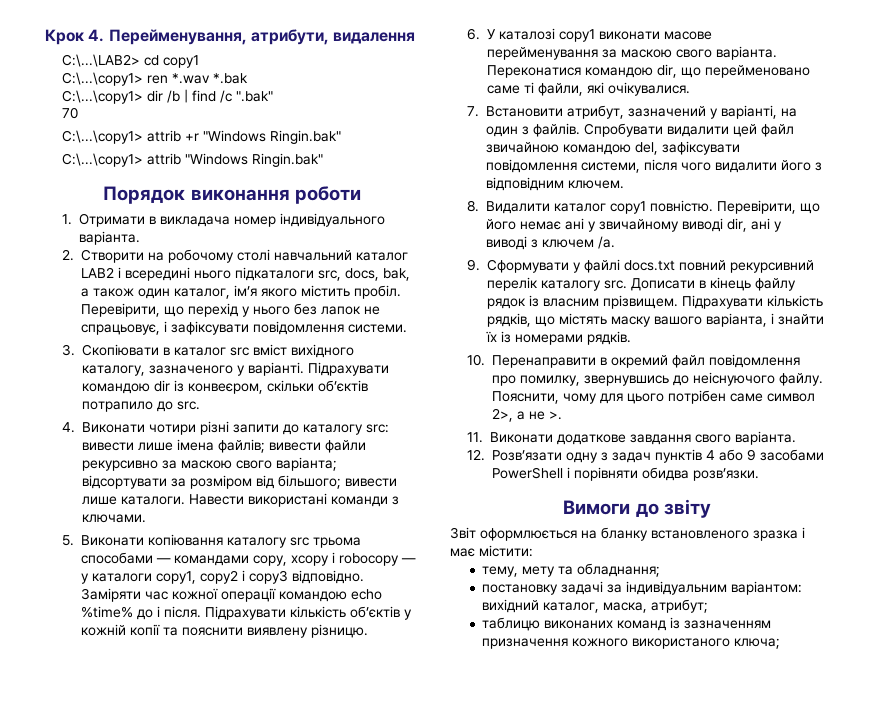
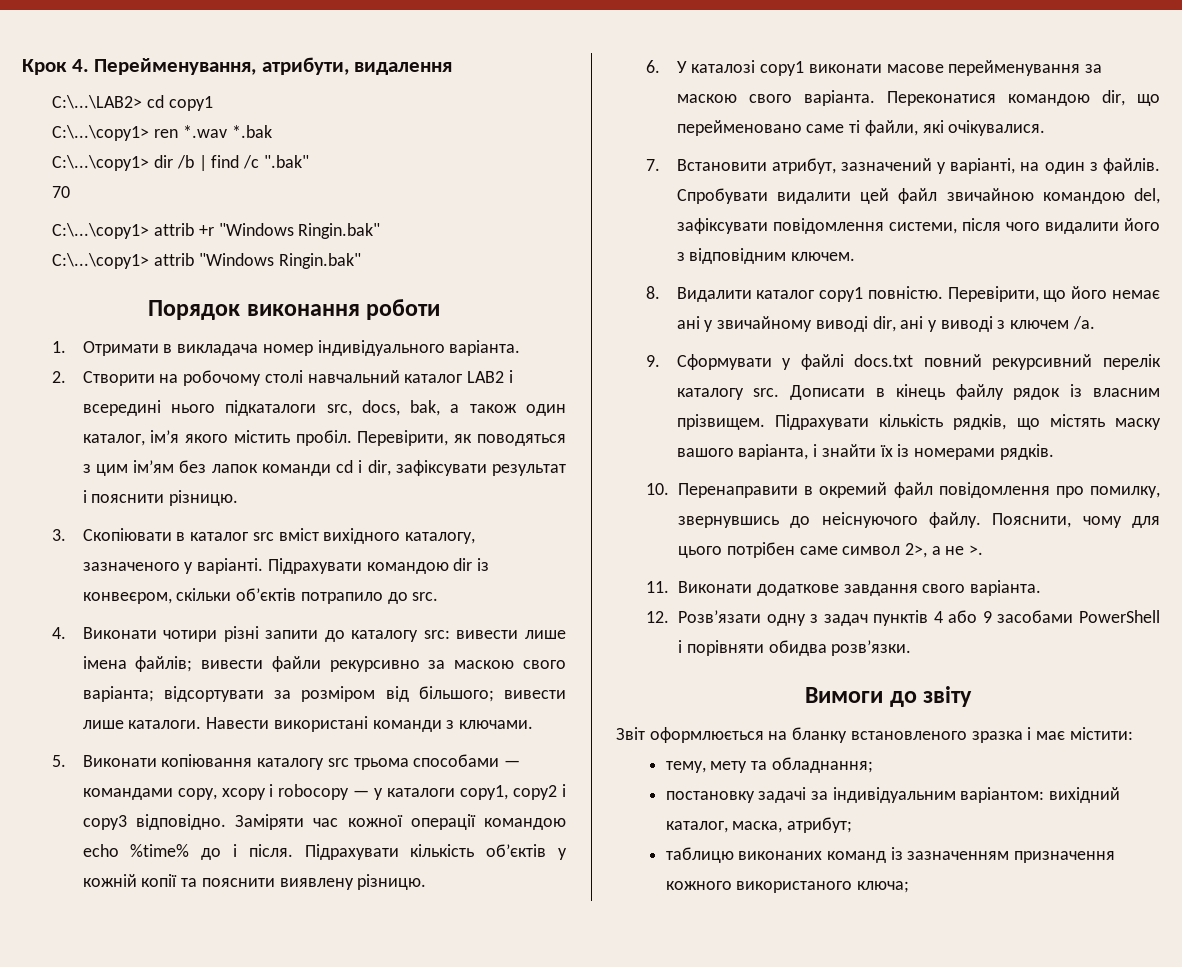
[163,303,380,317] [80,321,407,335] що перехід у нього без лапок не спрацьовує, і зафіксувати повідомлення системи. -> [454,434,566,446] [82,460,566,476] [82,490,239,506] як поводяться з цим ім’ям без лапок команди cd і dir, зафіксувати результат і пояснити різницю.

